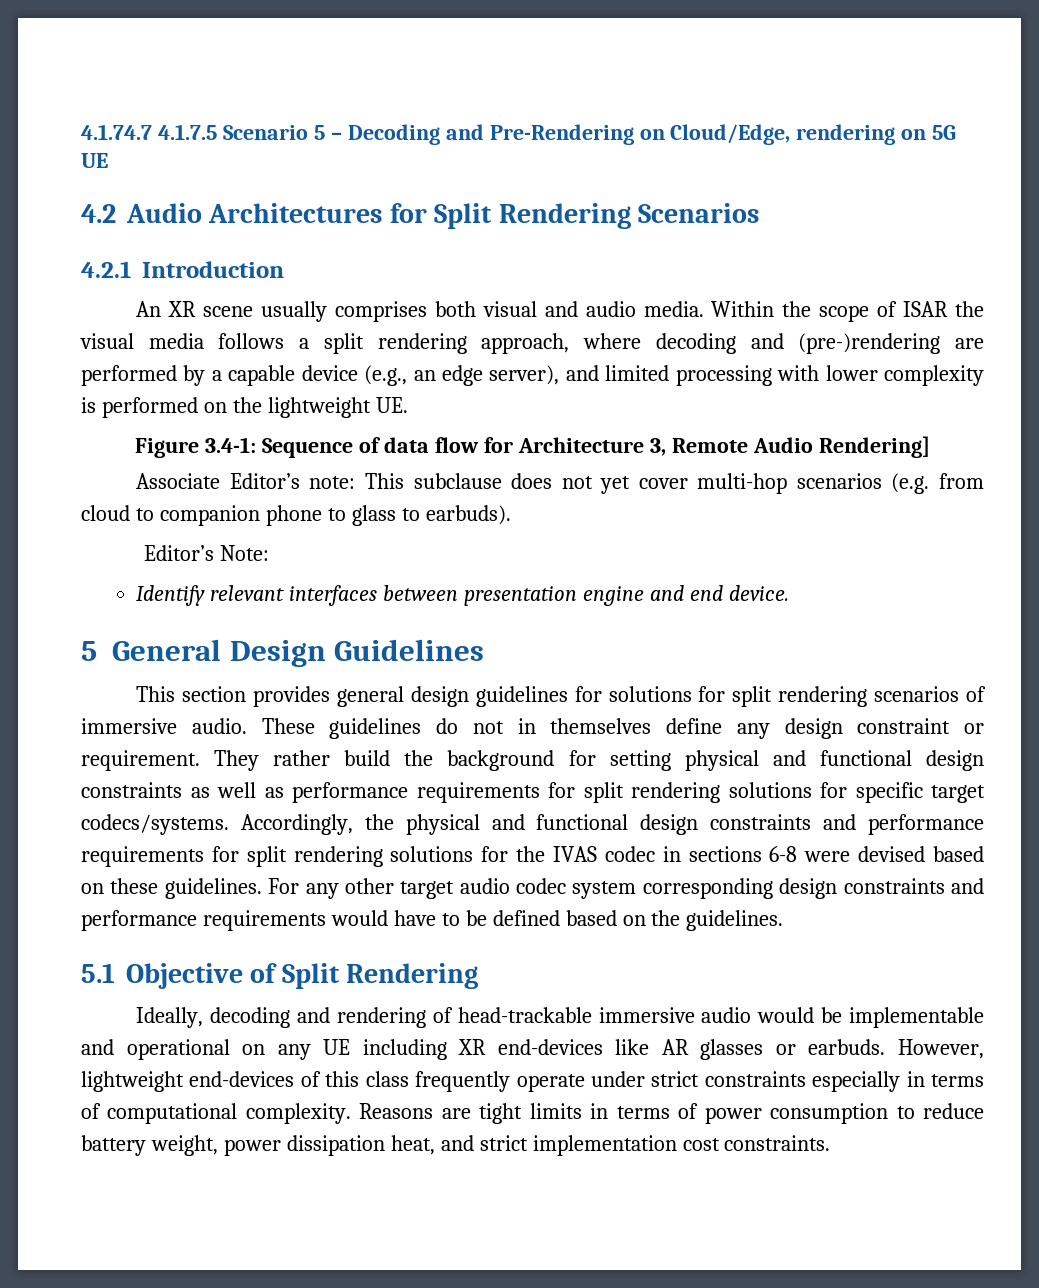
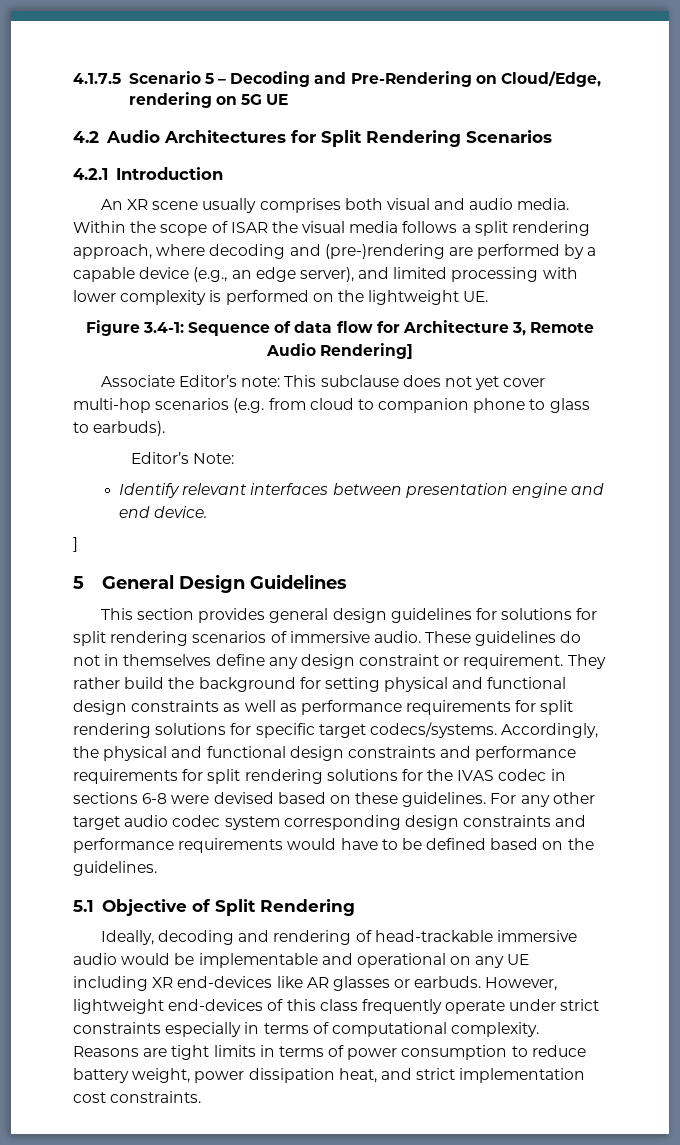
[81,124,152,140] 4.1.74.7 -> (73, 78) none
(790, 593) none -> [73,537,78,552] // ]

